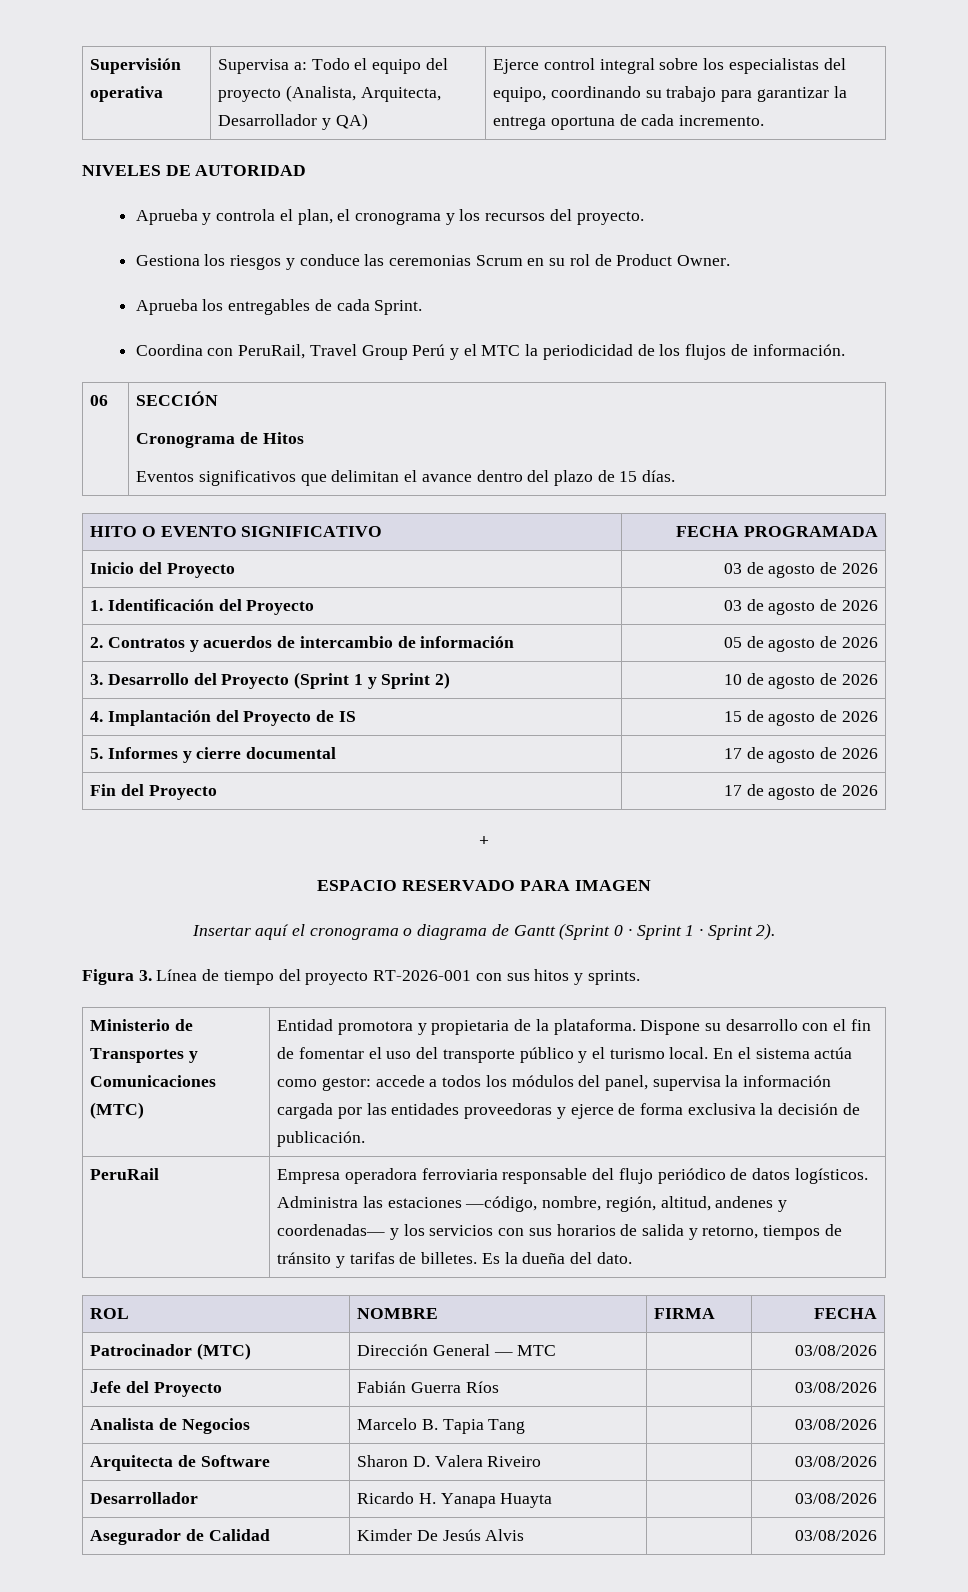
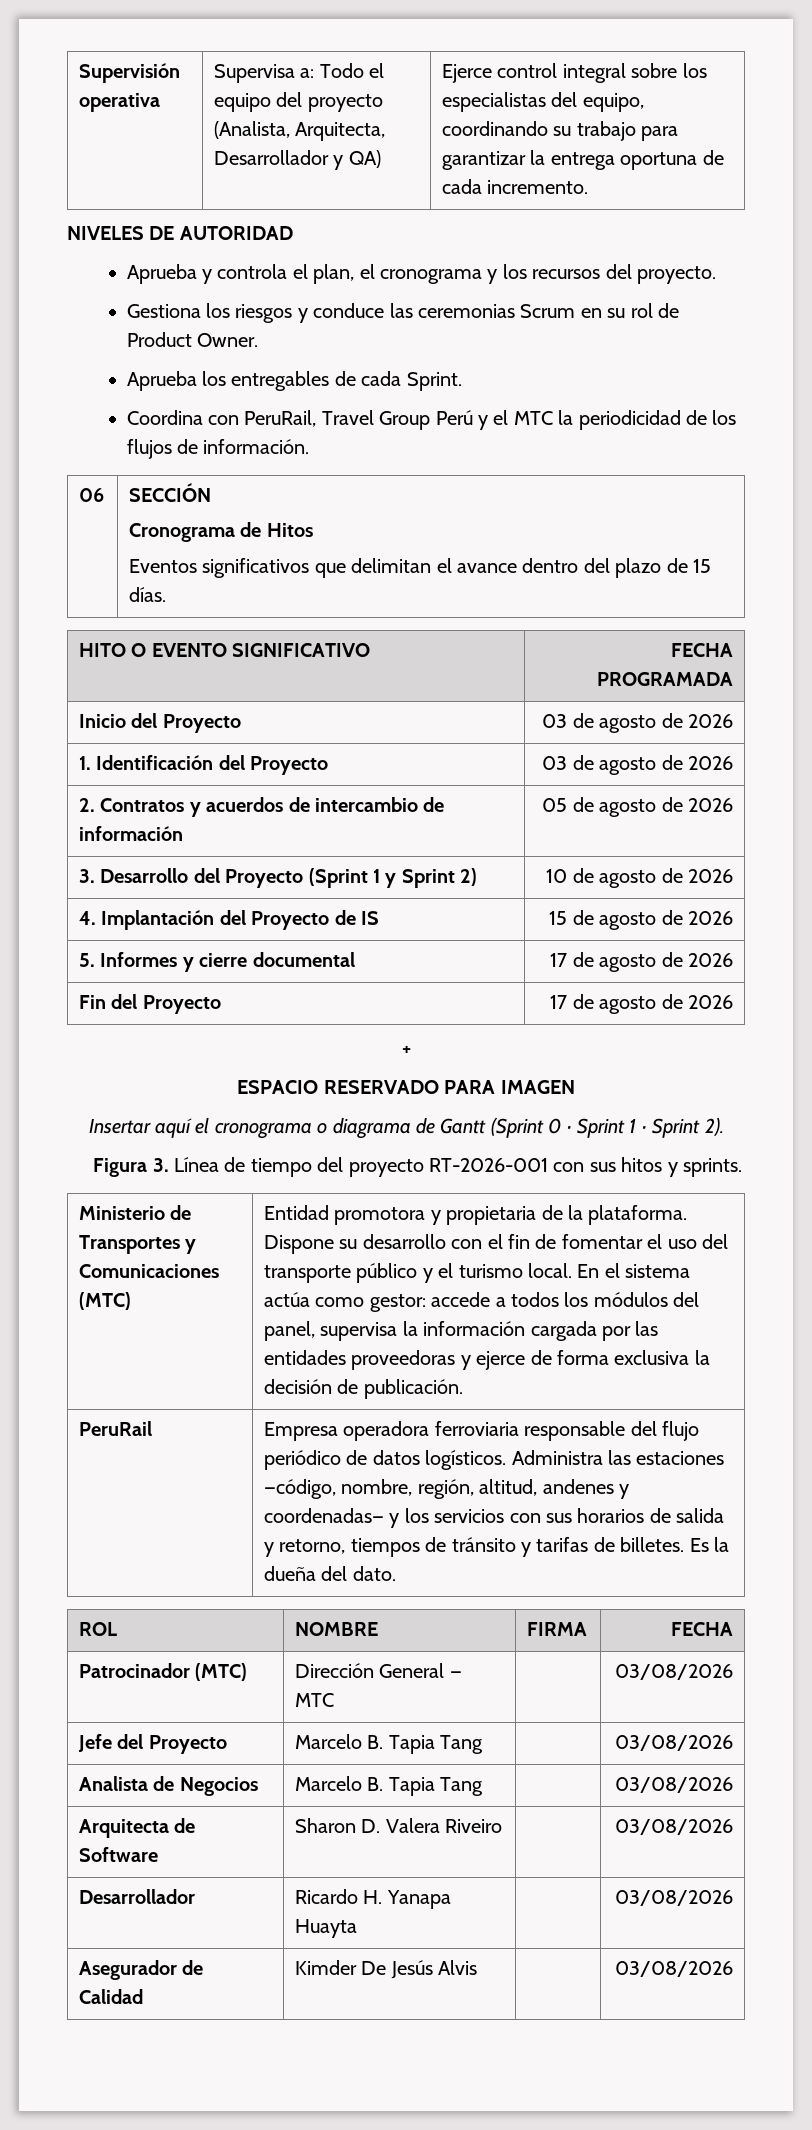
[357,1381,499,1393] Fabián Guerra Ríos -> [295,1734,484,1754] Marcelo B. Tapia Tang

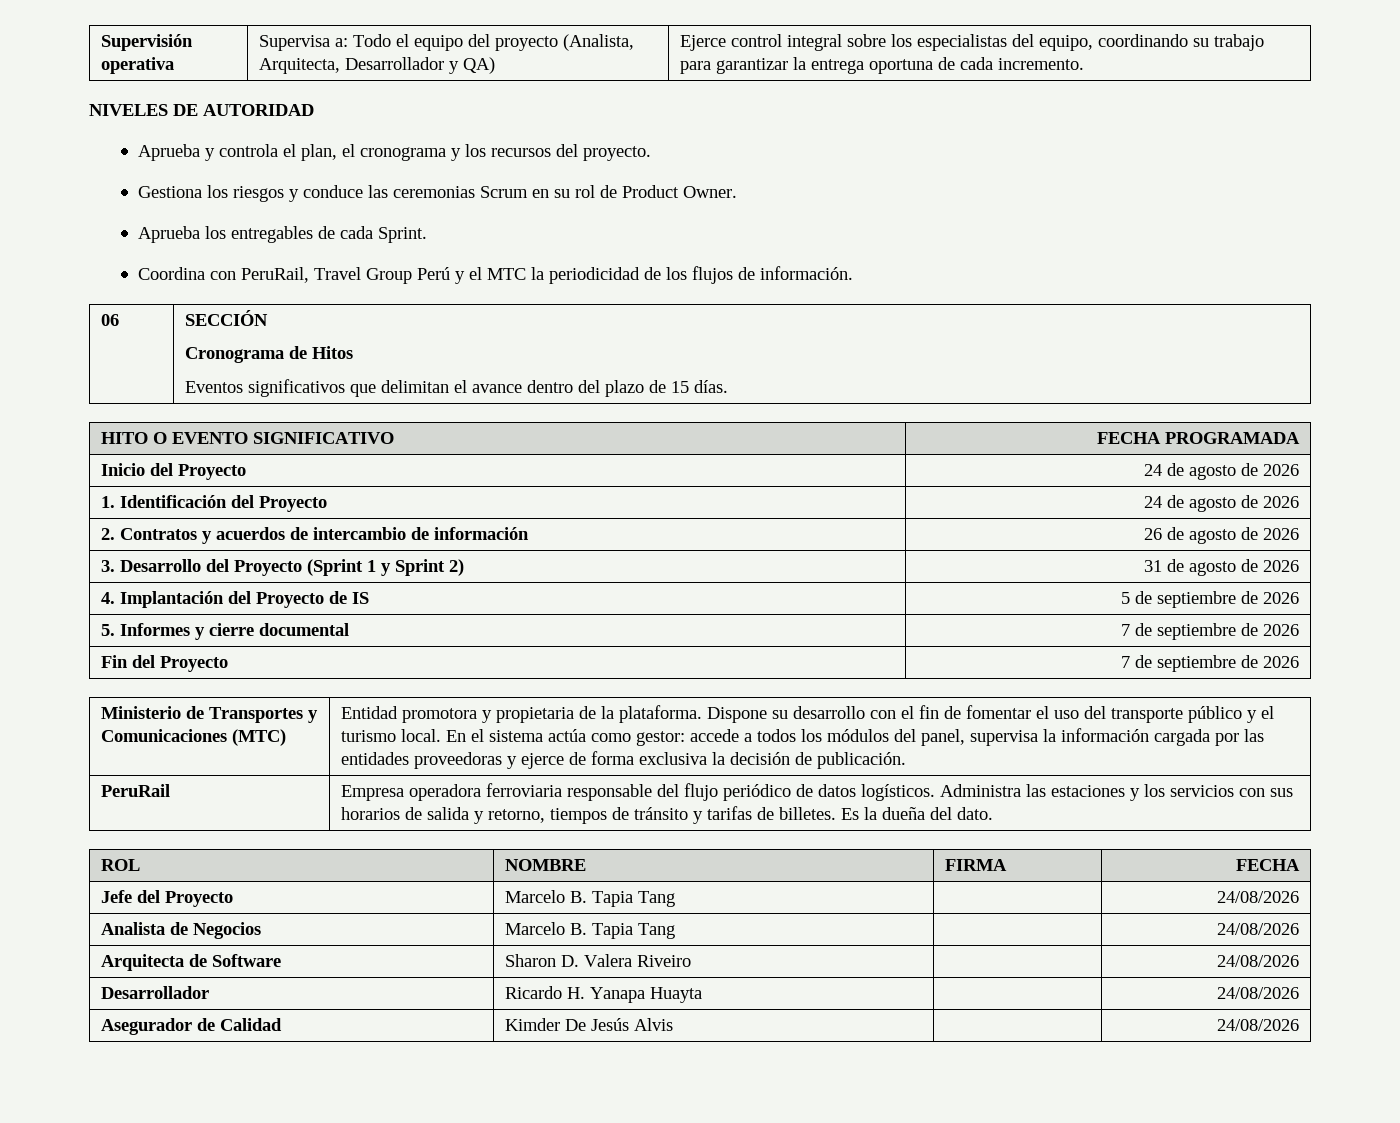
[542,714,568,728] 03 -> [1143,464,1162,476] 24
[542,756,568,770] 03 -> [1143,496,1162,508] 24
[542,798,568,812] 05 -> [1143,528,1162,540] 26
[546,869,568,883] 10 -> [1143,560,1162,572] 31
[549,910,657,930] 15 de agosto -> [1120,591,1236,608] 5 de septiembre
[550,952,657,972] 17 de agosto -> [1120,623,1236,640] 7 de septiembre
[550,994,733,1014] [401,1046,411,1055] [237,1080,575,1094] [88,1118,724,1139] [93,1157,742,1177] 17 de agosto de 2026 // + // ESPACIO RESERVADO PARA IMAGEN // Insertar aquí el cronograma o diagrama de Gantt (Sprint 0 · Sprint 1 · Sprint 2). // Figura 3. Línea de tiempo del proyecto RT-2026-001 con sus hitos y sprints. -> [1120,655,1299,672] 7 de septiembre de 2026
[264,1479,630,1499] [264,1508,385,1523] —código, nombre, región, altitud, andenes y coordenadas— -> (1126, 791) none
[79,1663,248,1681] [295,1663,462,1678] [295,1693,335,1707] [614,1664,733,1680] // Patrocinador (MTC) | Dirección General — MTC | | 03/08/2026 -> (1300, 865) none
[614,1735,733,1751] 03/08/2026 -> [1216,891,1299,903] 24/08/2026
[614,1777,733,1793] 03/08/2026 -> [1216,923,1299,935] 24/08/2026
[614,1819,733,1835] 03/08/2026 -> [1216,955,1299,967] 24/08/2026
[614,1890,733,1906] 03/08/2026 -> [1216,987,1299,999] 24/08/2026
[614,1961,733,1977] 03/08/2026 -> [1216,1019,1299,1031] 24/08/2026

